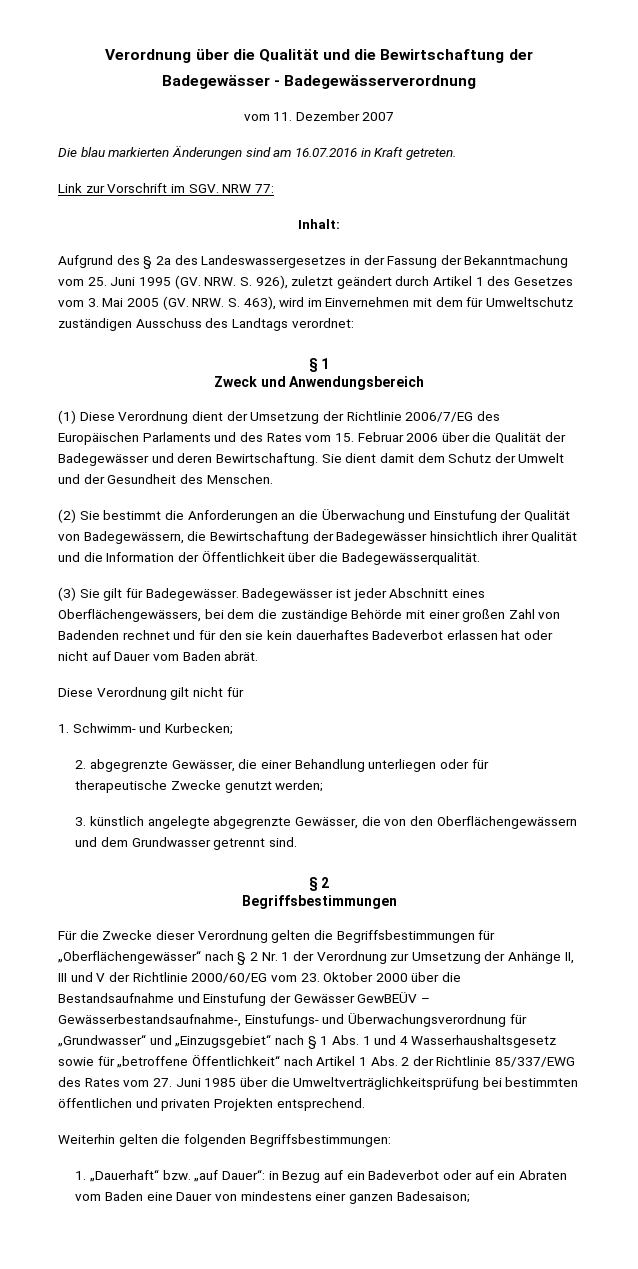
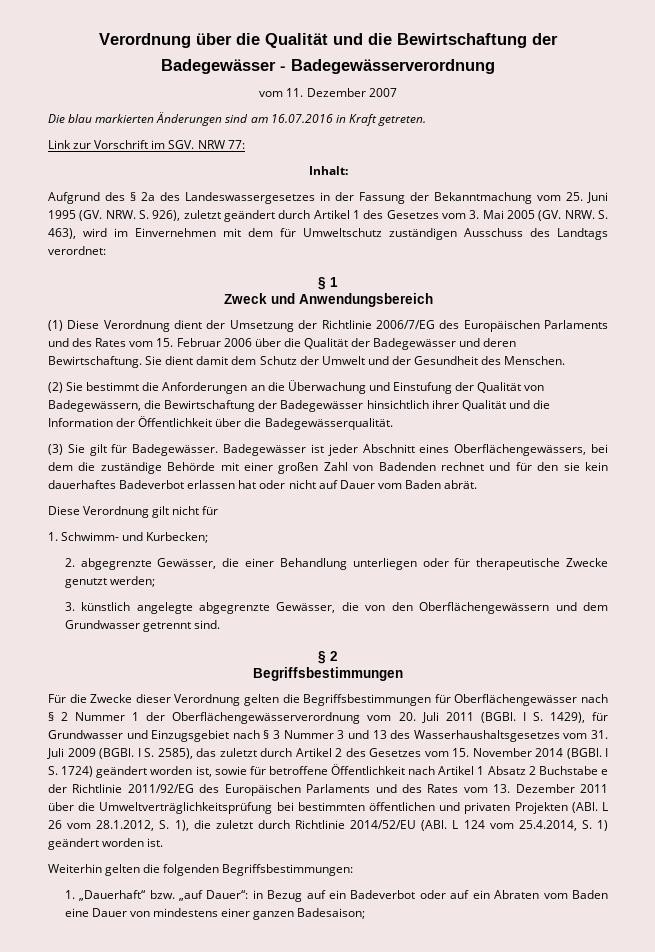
[58,950,201,964] „Oberflächengewässer“ -> [454,694,578,706] Oberflächengewässer
[261,952,278,961] Nr. -> [75,712,126,721] Nummer
[316,951,574,964] [58,972,462,983] [58,992,430,1006] [58,1013,527,1027] [58,1034,557,1049] [58,1055,576,1068] [58,1077,237,1087] Verordnung zur Umsetzung der Anhänge II, III und V der Richtlinie 2000/60/EG vom 23. Oktober 2000 über die Bestandsaufnahme und Einstufung der Gewässer GewBEÜV – Gewässerbestandsaufnahme-, Einstufungs- und Überwachungsverordnung für „Grundwasser“ und „Einzugsgebiet“ nach § 1 Abs. 1 und 4 Wasserhaushaltsgesetz sowie für „betroffene Öffentlichkeit“ nach Artikel 1 Abs. 2 der Richtlinie 85/337/EWG des Rates vom 27. Juni 1985 -> [172,712,608,724] [48,730,609,742] [47,748,608,759] [48,764,608,778] [48,784,609,796] Oberflächengewässerverordnung vom 20. Juli 2011 (BGBl. I S. 1429), für Grundwasser und Einzugsgebiet nach § 3 Nummer 3 und 13 des Wasserhaushaltsgesetzes vom 31. Juli 2009 (BGBl. I S. 2585), das zuletzt durch Artikel 2 des Gesetzes vom 15. November 2014 (BGBl. I S. 1724) geändert worden ist, sowie für betroffene Öffentlichkeit nach Artikel 1 Absatz 2 Buchstabe e der Richtlinie 2011/92/EG des Europäischen Parlaments und des Rates vom 13. Dezember 2011
[276,1098,365,1111] entsprechend. -> [571,802,609,813] [48,820,608,831] [48,838,164,850] (ABl. L 26 vom 28.1.2012, S. 1), die zuletzt durch Richtlinie 2014/52/EU (ABl. L 124 vom 25.4.2014, S. 1) geändert worden ist.

